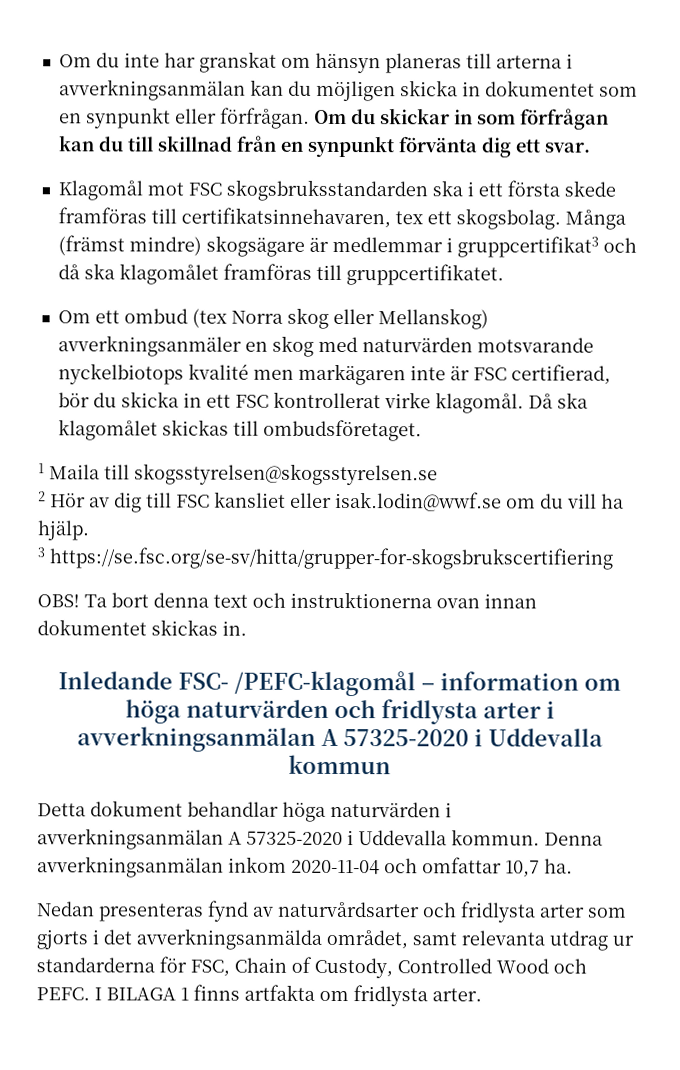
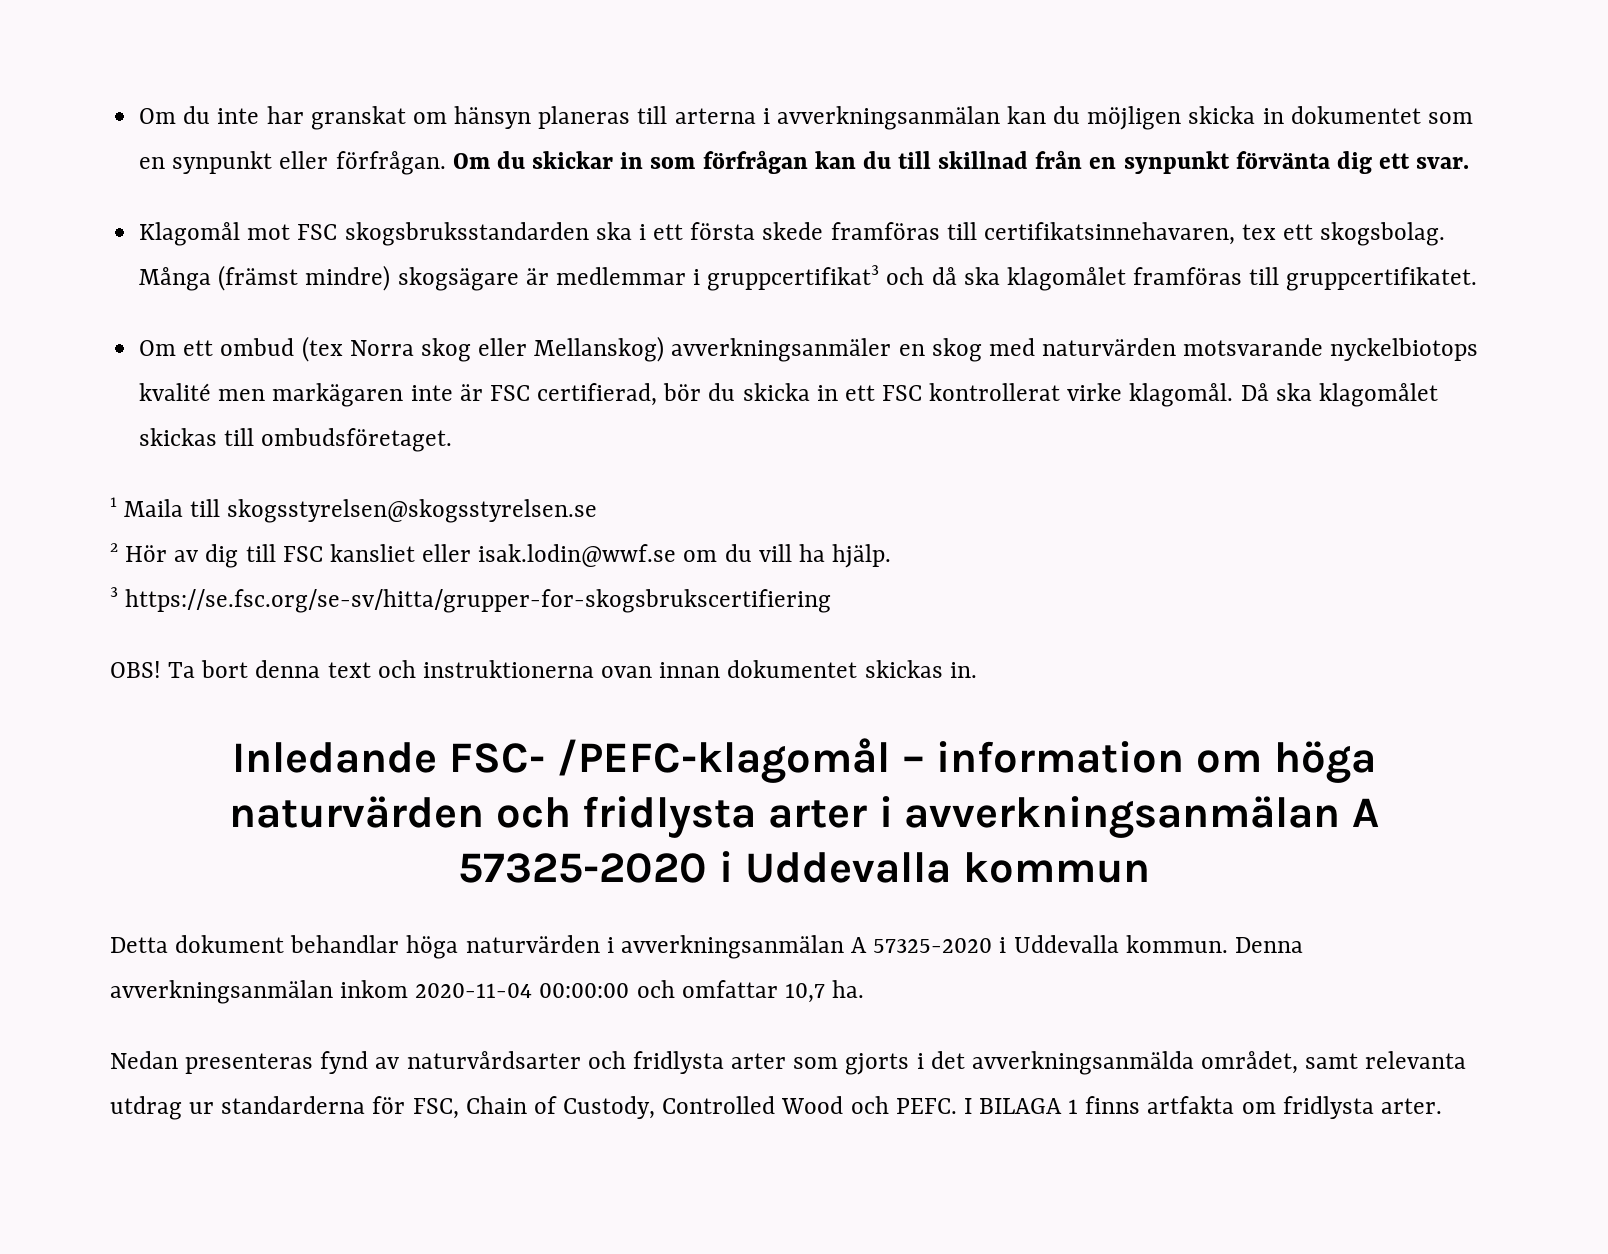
(380, 867) none -> [539,983,630,998] 00:00:00

